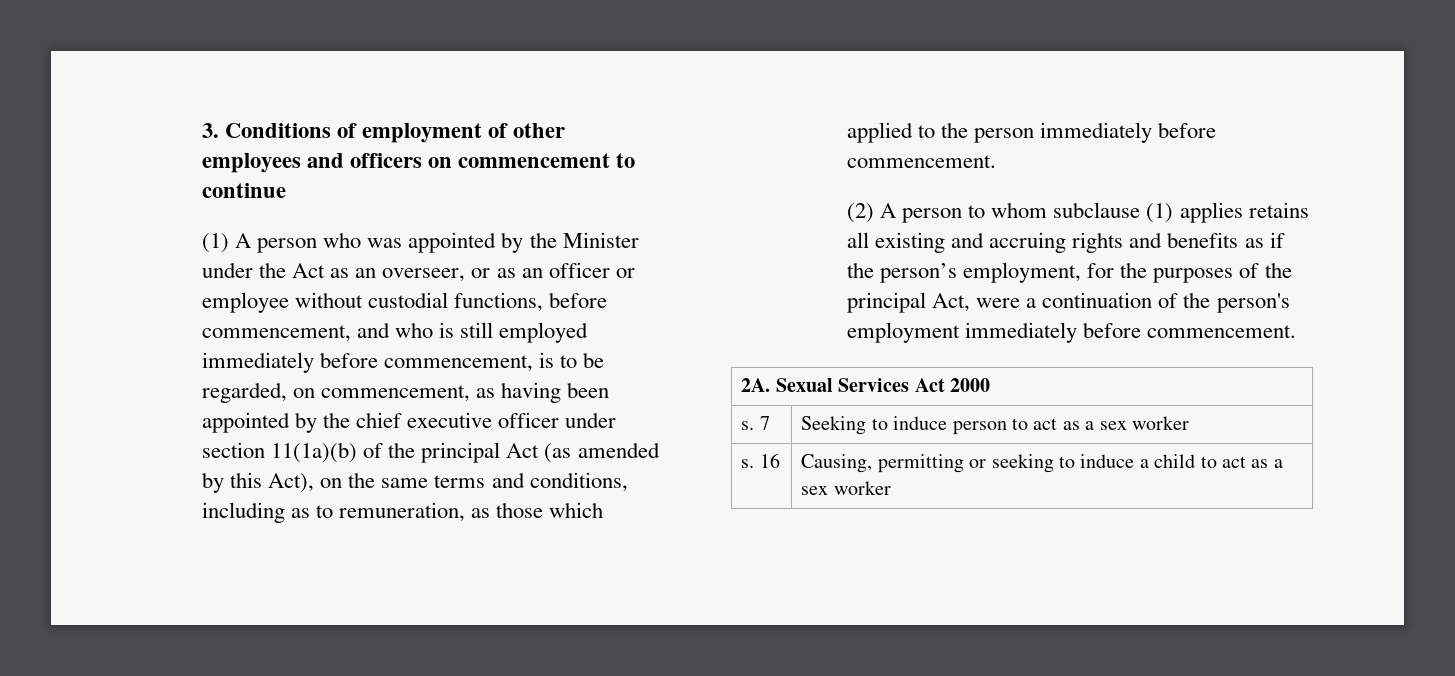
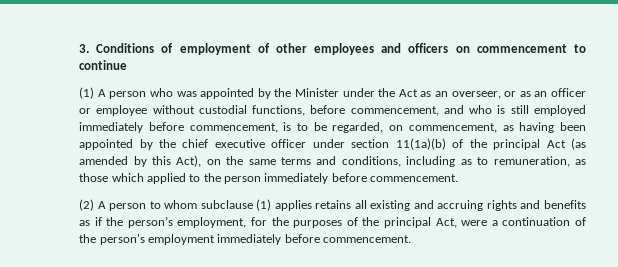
[741,378,991,392] [741,416,770,430] [801,416,1190,435] [741,453,780,468] [801,454,1283,473] [801,481,891,495] // 2A. Sexual Services Act 2000 // s. 7 | Seeking to induce person to act as a sex worker // s. 16 | Causing, permitting or seeking to induce a child to act as a sex worker -> (411, 239) none

